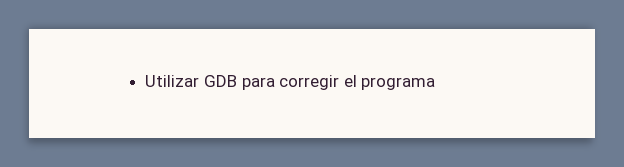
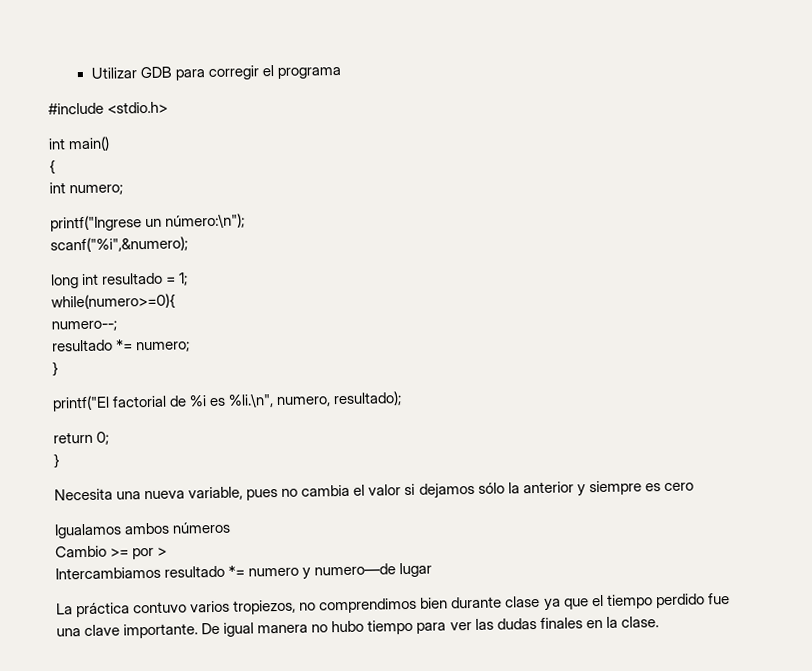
(436, 83) none -> [48,101,169,115] [48,136,111,152] [49,159,56,175] [49,182,124,196] [50,213,246,232] [50,236,188,253] [51,272,189,289] [51,293,176,311] [51,320,117,332] [52,339,191,353] [52,361,59,377] [52,391,403,412] [53,431,110,445] [53,453,61,469] [54,480,694,501] [54,521,232,539] [55,545,168,560] [55,562,433,580] [56,593,730,618] [56,616,659,639] // #include <stdio.h> // int main() // { // int numero; // printf("Ingrese un número:\n"); // scanf("%i",&numero); // long int resultado = 1; // while(numero>=0){ // numero--; // resultado *= numero; // } // printf("El factorial de %i es %li.\n", numero, resultado); // return 0; // } // Necesita una nueva variable, pues no cambia el valor si dejamos sólo la anterior y siempre es cero // Igualamos ambos números // Cambio >= por > // Intercambiamos resultado *= numero y numero—de lugar // La práctica contuvo varios tropiezos, no comprendimos bien durante clase ya que el tiempo perdido fue una clave importante. De igual manera no hubo tiempo para ver las dudas finales en la clase.

